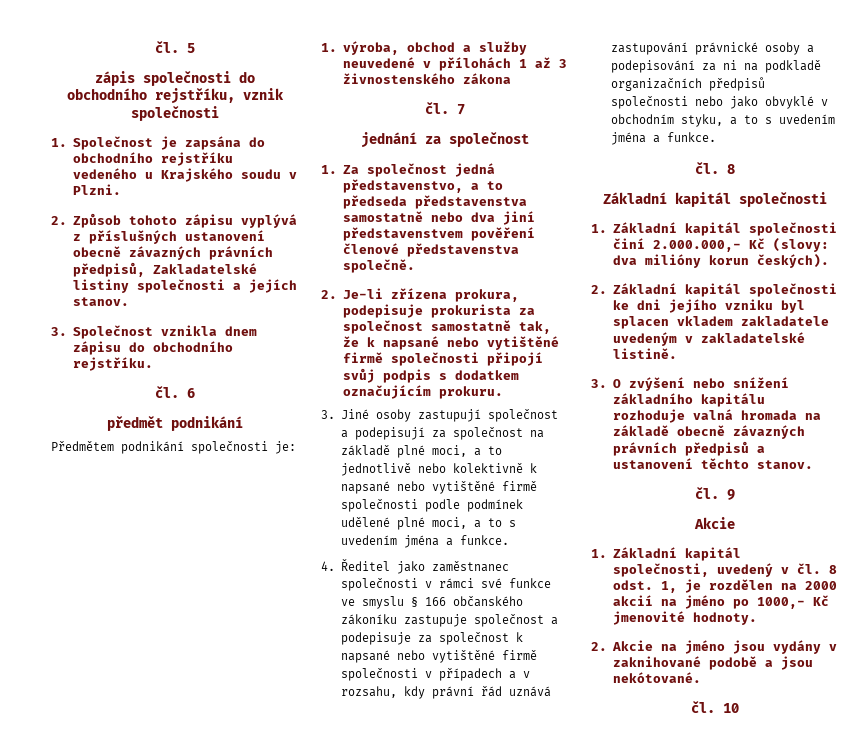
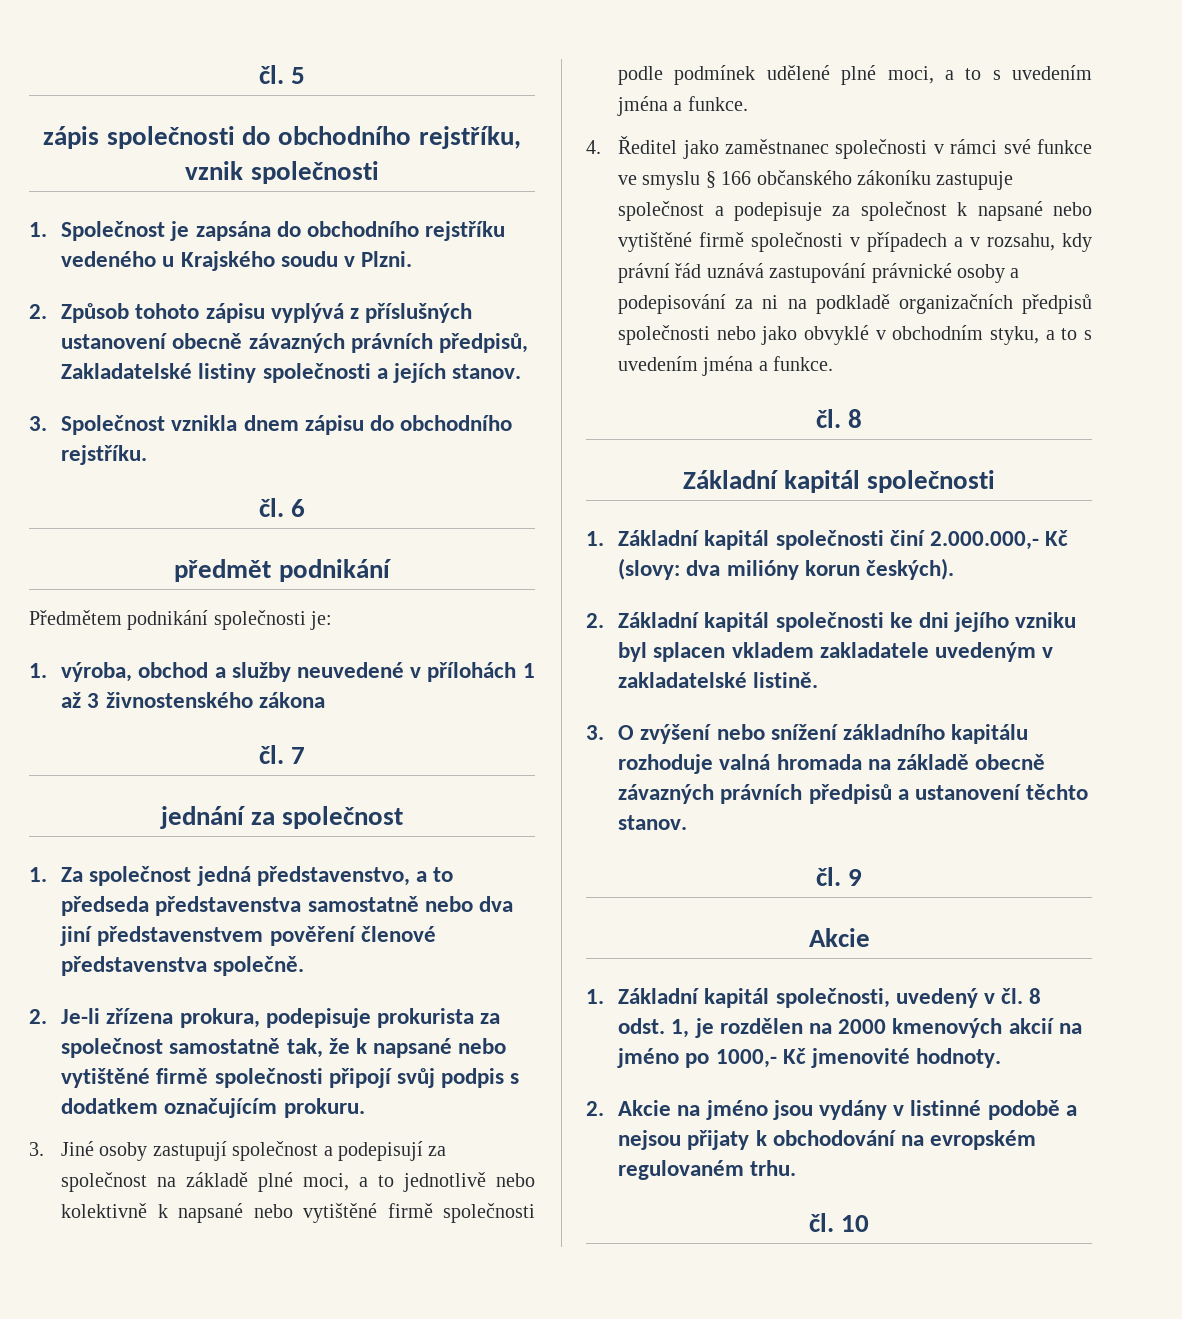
(837, 585) none -> [892,1018,1003,1038] kmenových
[612,656,701,667] zaknihované -> [910,1100,982,1116] listinné
[780,656,813,670] [612,672,701,683] jsou nekótované. -> [618,1130,1037,1150] [618,1160,797,1180] nejsou přijaty k obchodování na evropském regulovaném trhu.

